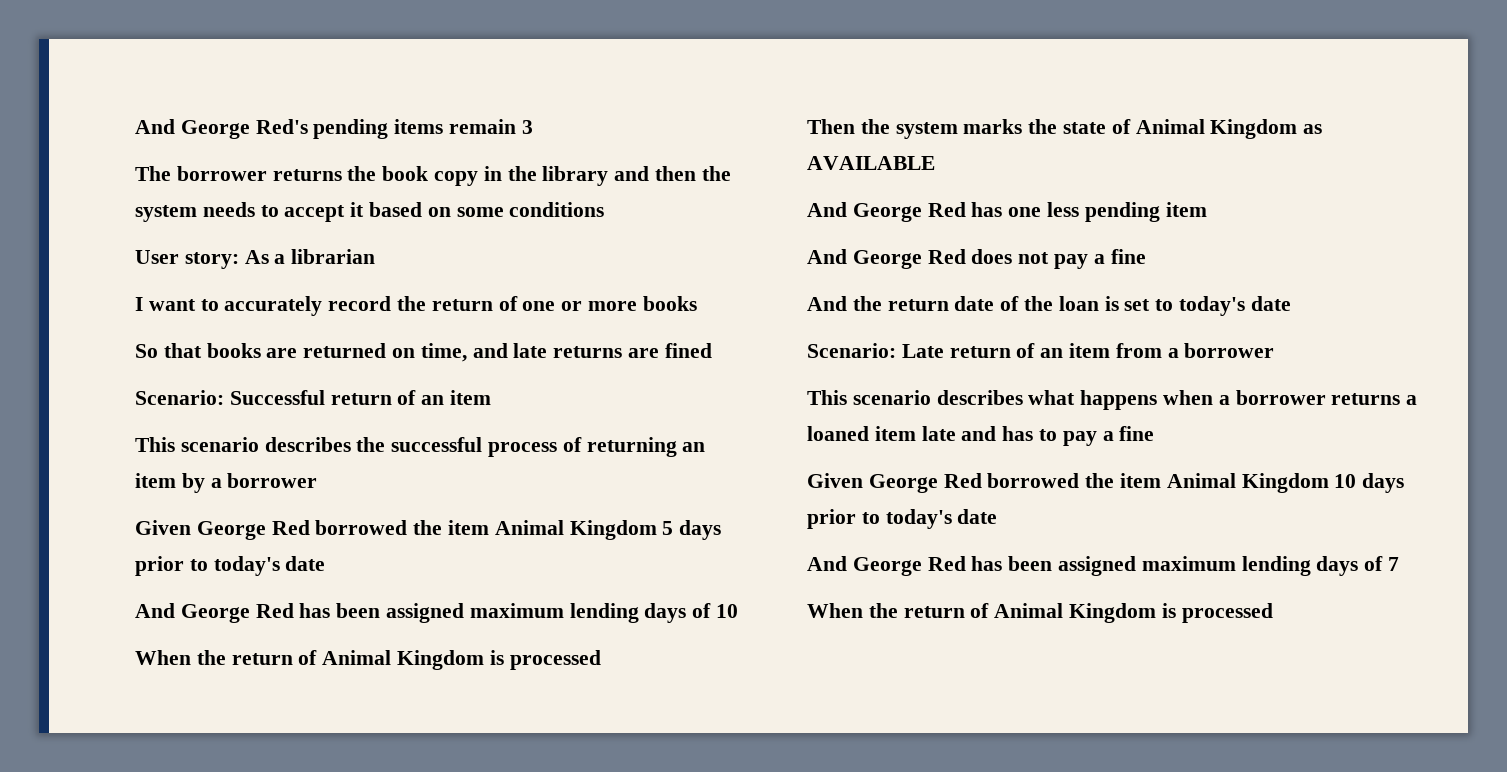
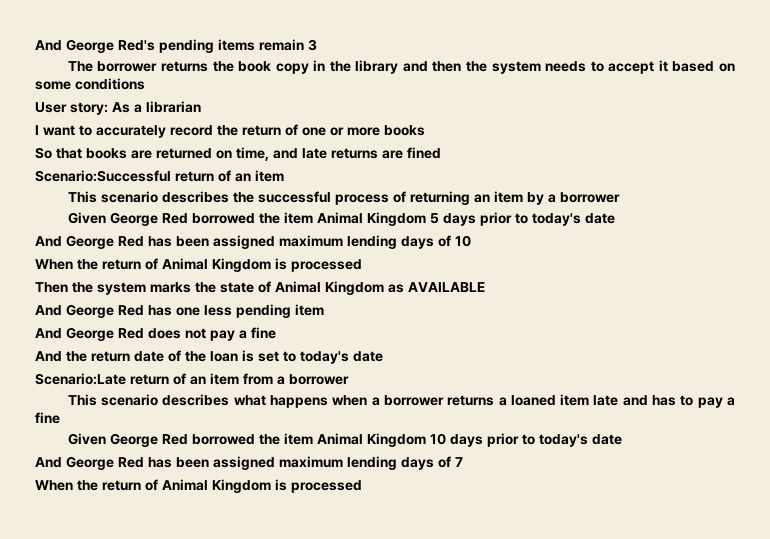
[135,390,325,405] Scenario: Successful -> [35,170,171,182] Scenario:Successful
[807,343,944,358] Scenario: Late -> [35,373,126,385] Scenario:Late

